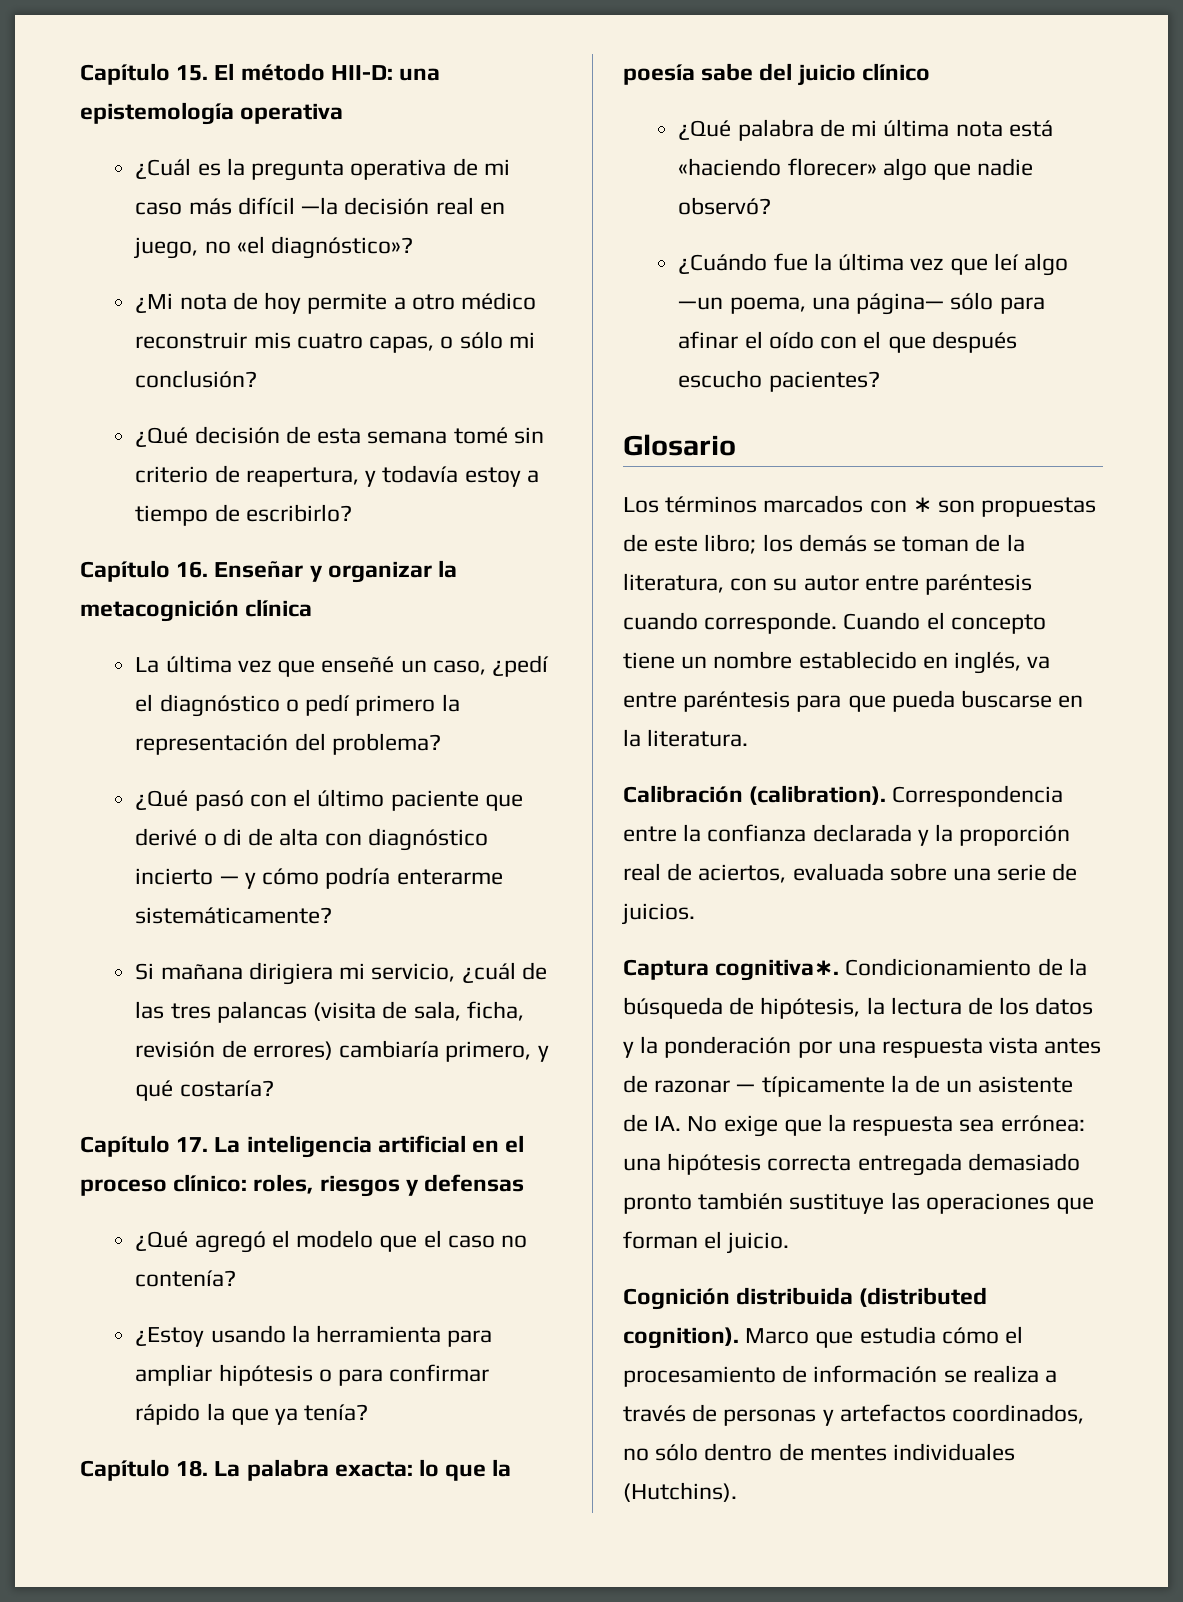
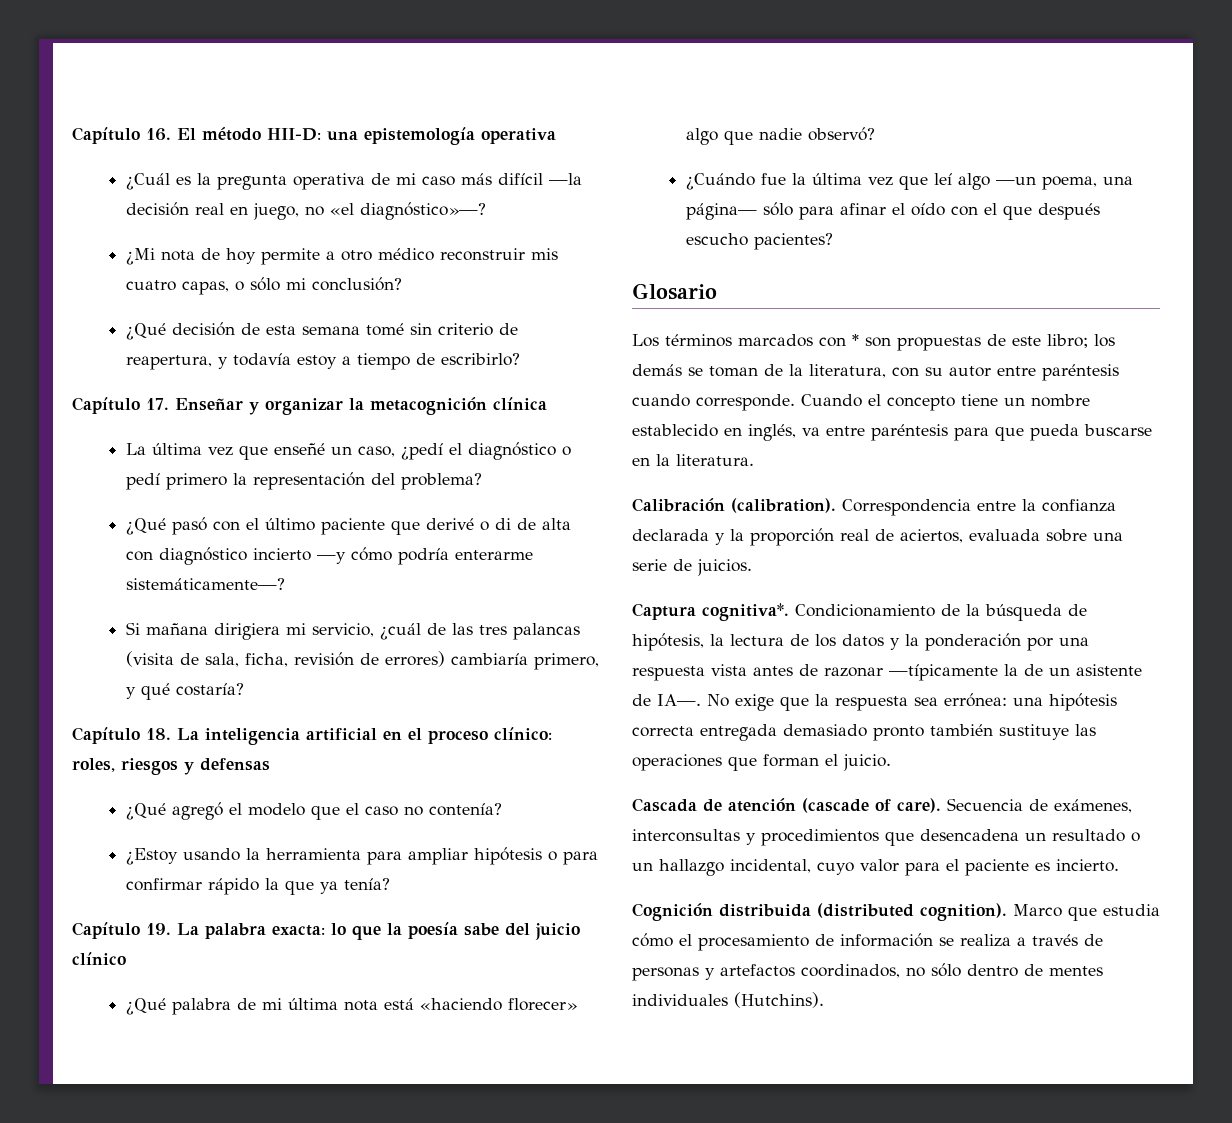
[80,63,209,85] Capítulo 15. -> [72,127,171,144] Capítulo 16.
[271,236,414,259] diagnóstico»? -> [359,202,486,220] diagnóstico»—?
[176,561,209,578] 16. -> [146,398,169,410] 17.
[219,872,256,889] — y -> [316,552,346,564] —y
[135,907,333,924] sistemáticamente? -> [125,578,285,590] sistemáticamente—?
[176,1137,209,1152] 17. -> [146,728,171,740] 18.
[176,1460,209,1477] 18. -> [146,923,171,935] 19.
[912,497,932,512] ∗ -> [852,334,859,346] *
[715,959,840,981] cognitiva∗. -> [702,603,789,621] cognitiva*.
[736,1076,885,1097] — típicamente -> [889,664,998,681] —típicamente
[654,1116,682,1131] IA. -> [657,694,701,706] IA—.
(790, 1243) none -> [632,798,1132,813] [632,829,1140,846] [632,859,1119,876] // Cascada de atención (cascade of care). Secuencia de exámenes, interconsultas y procedimientos que desencadena un resultado o un hallazgo incidental, cuyo valor para el paciente es incierto.

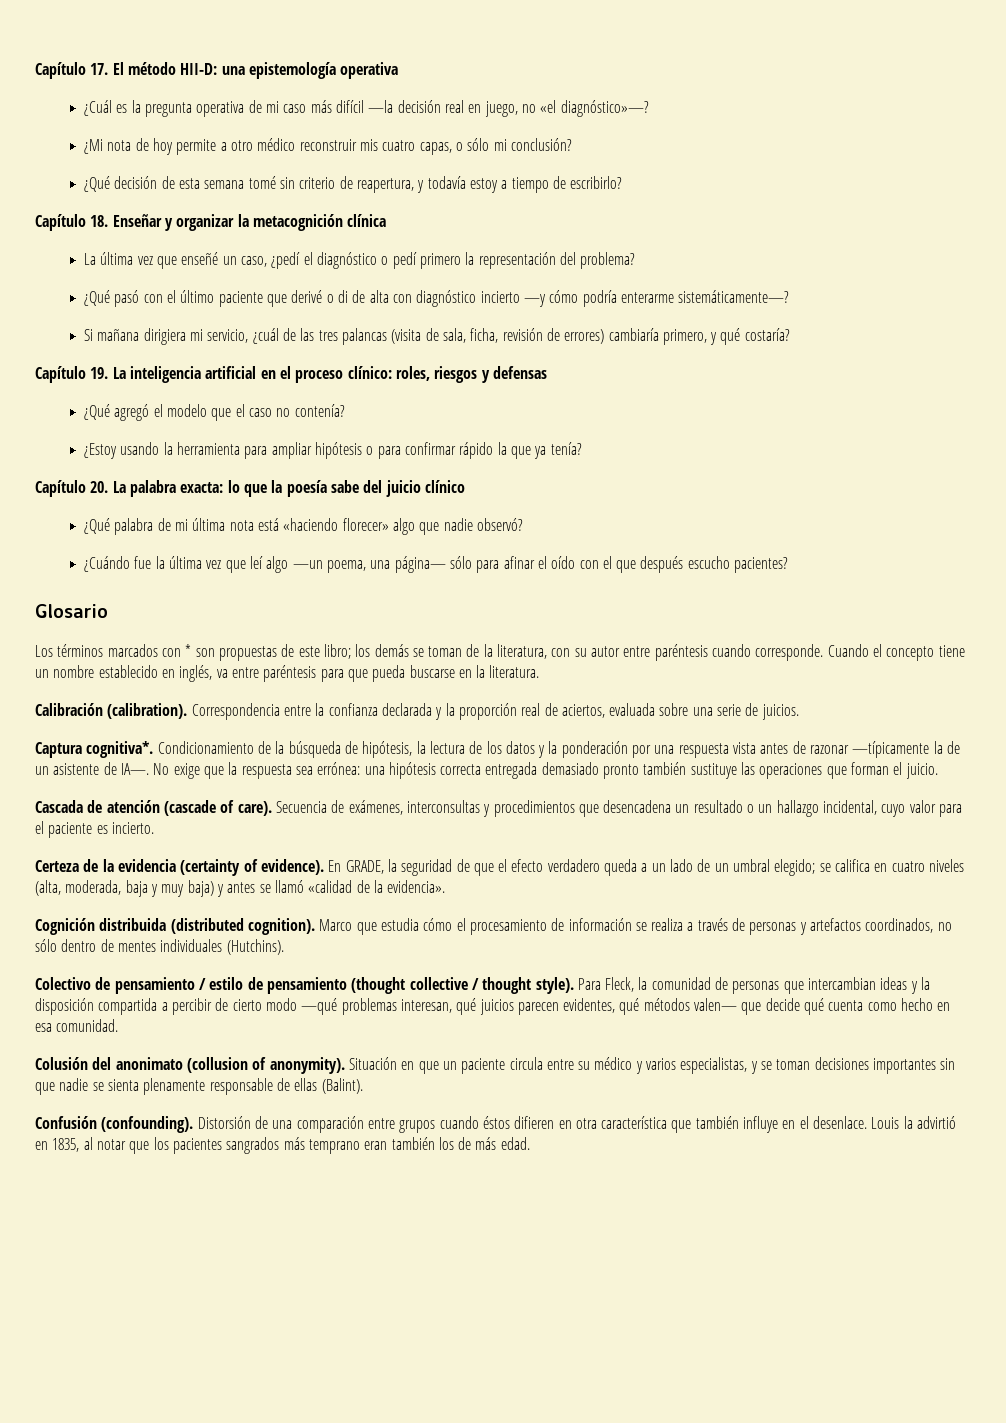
[72,127,171,144] Capítulo 16. -> [35,62,109,79] Capítulo 17.
[146,398,169,410] 17. -> [90,215,109,227] 18.
[146,728,171,740] 18. -> [90,367,109,379] 19.
[146,923,171,935] 19. -> [90,481,109,493] 20.
(1119, 865) none -> [35,859,964,876] [35,880,446,897] // Certeza de la evidencia (certainty of evidence). En GRADE, la seguridad de que el efecto verdadero queda a un lado de un umbral elegido; se califica en cuatro niveles (alta, moderada, baja y muy baja) y antes se llamó «calidad de la evidencia».
(824, 1000) none -> [35,977,931,994] [35,998,951,1015] [35,1019,119,1032] [35,1057,956,1074] [35,1078,363,1095] [35,1116,957,1133] [35,1137,530,1154] // Colectivo de pensamiento / estilo de pensamiento (thought collective / thought style). Para Fleck, la comunidad de personas que intercambian ideas y la disposición compartida a percibir de cierto modo —qué problemas interesan, qué juicios parecen evidentes, qué métodos valen— que decide qué cuenta como hecho en esa comunidad. // Colusión del anonimato (collusion of anonymity). Situación en que un paciente circula entre su médico y varios especialistas, y se toman decisiones importantes sin que nadie se sienta plenamente responsable de ellas (Balint). // Confusión (confounding). Distorsión de una comparación entre grupos cuando éstos difieren en otra característica que también influye en el desenlace. Louis la advirtió en 1835, al notar que los pacientes sangrados más temprano eran también los de más edad.

